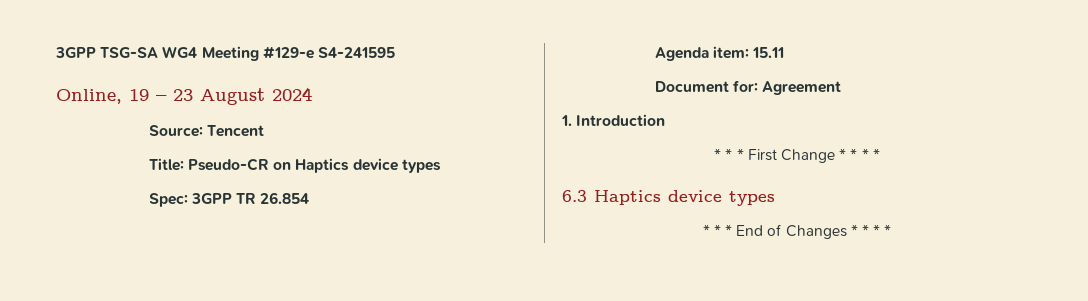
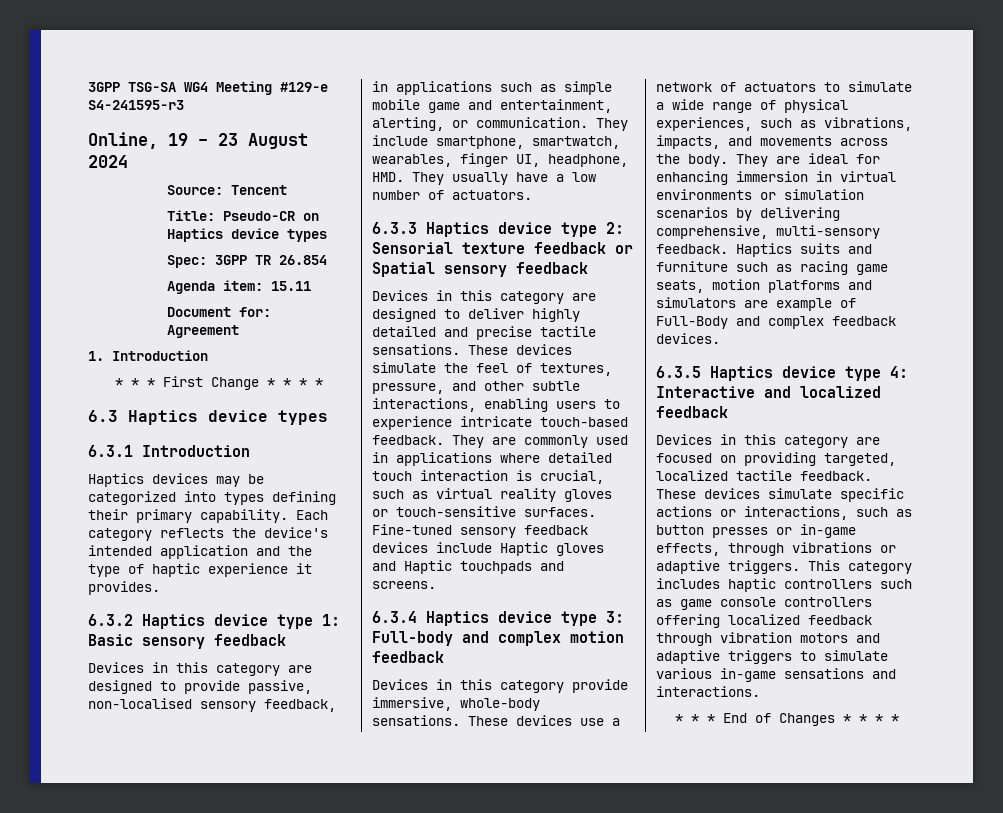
[317,47,395,58] S4-241595 -> [88,100,184,110] S4-241595-r3
(775, 198) none -> [88,445,250,457] [88,473,264,487] [88,491,336,505] [88,509,328,523] [88,527,328,541] [88,545,312,559] [88,563,312,577] [88,581,160,595] [88,614,340,629] [88,634,286,649] [88,662,312,676] [88,680,312,694] [88,698,336,712] [372,81,612,95] [372,99,612,113] [372,117,628,131] [372,135,620,149] [372,153,628,167] [372,172,596,185] [372,190,532,200] [372,222,624,237] [372,242,633,254] [372,262,588,277] [372,290,596,304] [372,308,580,322] [372,326,596,340] [372,344,572,355] [372,362,612,376] [372,381,580,394] [372,398,620,412] [372,416,628,430] [372,435,628,448] [372,452,612,466] [372,470,604,484] [372,488,612,502] [372,506,596,517] [372,524,588,538] [372,542,604,556] [372,560,564,574] [372,581,436,589] [372,611,624,626] [372,631,624,646] [372,651,444,663] [372,679,628,693] [372,697,540,711] [372,715,620,726] [656,81,912,92] [656,99,848,113] [656,117,912,131] [656,135,888,149] [656,153,880,167] [656,171,896,185] [656,189,864,200] [656,207,840,221] [656,225,880,239] [656,243,872,257] [656,261,888,275] [656,279,872,293] [656,297,856,311] [656,316,896,329] [656,333,720,344] [656,366,908,381] [656,386,881,398] [656,406,728,418] [656,434,880,448] [656,452,896,466] [656,470,872,481] [656,488,904,502] [656,506,912,520] [656,524,856,538] [656,542,896,556] [656,560,912,574] [656,578,912,592] [656,597,872,610] [656,614,872,628] [656,632,880,646] [656,650,888,664] [656,668,896,682] [656,686,760,697] // 6.3.1 Introduction // Haptics devices may be categorized into types defining their primary capability. Each category reflects the device's intended application and the type of haptic experience it provides. // 6.3.2 Haptics device type 1: Basic sensory feedback // Devices in this category are designed to provide passive, non-localised sensory feedback, in applications such as simple mobile game and entertainment, alerting, or communication. They include smartphone, smartwatch, wearables, finger UI, headphone, HMD. They usually have a low number of actuators. // 6.3.3 Haptics device type 2: Sensorial texture feedback or Spatial sensory feedback // Devices in this category are designed to deliver highly detailed and precise tactile sensations. These devices simulate the feel of textures, pressure, and other subtle interactions, enabling users to experience intricate touch-based feedback. They are commonly used in applications where detailed touch interaction is crucial, such as virtual reality gloves or touch-sensitive surfaces. Fine-tuned sensory feedback devices include Haptic gloves and Haptic touchpads and screens. // 6.3.4 Haptics device type 3: Full-body and complex motion feedback // Devices in this category provide immersive, whole-body sensations. These devices use a network of actuators to simulate a wide range of physical experiences, such as vibrations, impacts, and movements across the body. They are ideal for enhancing immersion in virtual environments or simulation scenarios by delivering comprehensive, multi-sensory feedback. Haptics suits and furniture such as racing game seats, motion platforms and simulators are example of Full-Body and complex feedback devices. // 6.3.5 Haptics device type 4: Interactive and localized feedback // Devices in this category are focused on providing targeted, localized tactile feedback. These devices simulate specific actions or interactions, such as button presses or in-game effects, through vibrations or adaptive triggers. This category includes haptic controllers such as game console controllers offering localized feedback through vibration motors and adaptive triggers to simulate various in-game sensations and interactions.

